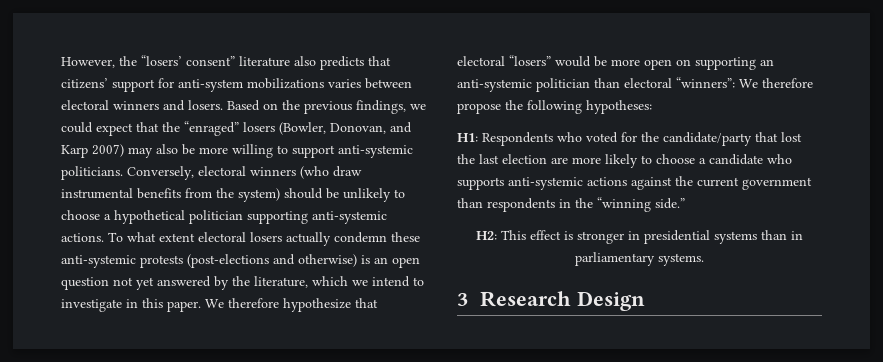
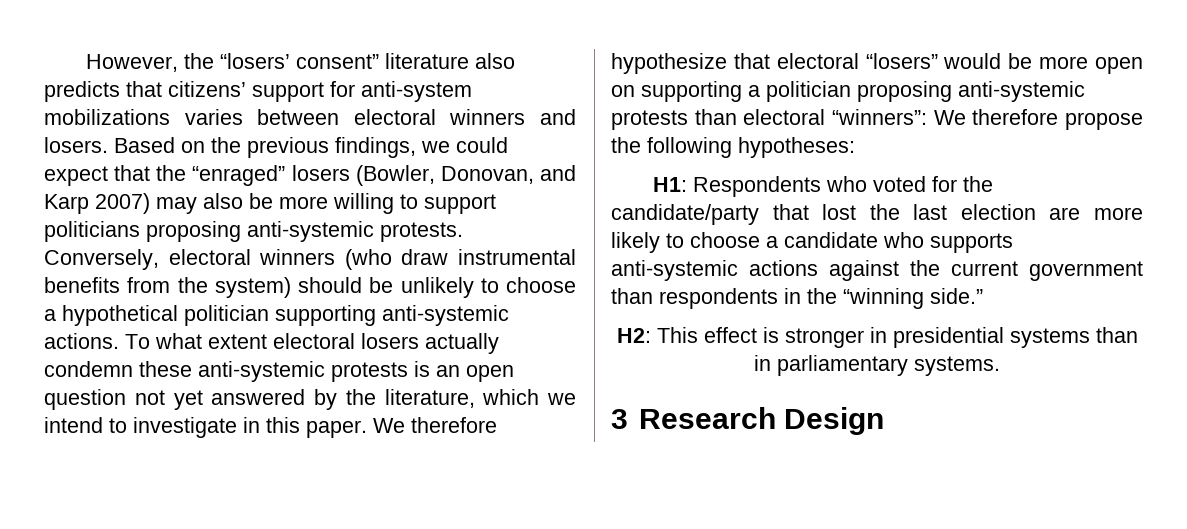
[338,145,413,158] [61,166,123,180] anti-systemic politicians. -> [44,221,463,242] politicians proposing anti-systemic protests.
[187,254,357,268] (post-elections and otherwise) -> (408, 372) none
[760,59,774,66] [457,78,590,92] an anti-systemic politician -> [748,81,1085,102] [611,110,688,130] a politician proposing anti-systemic protests

